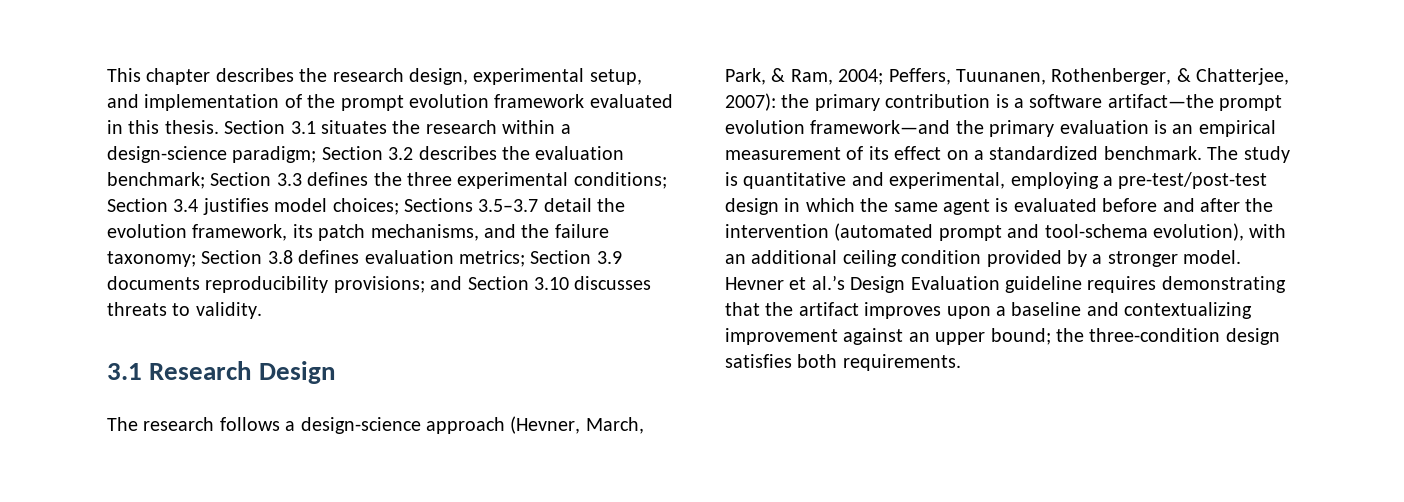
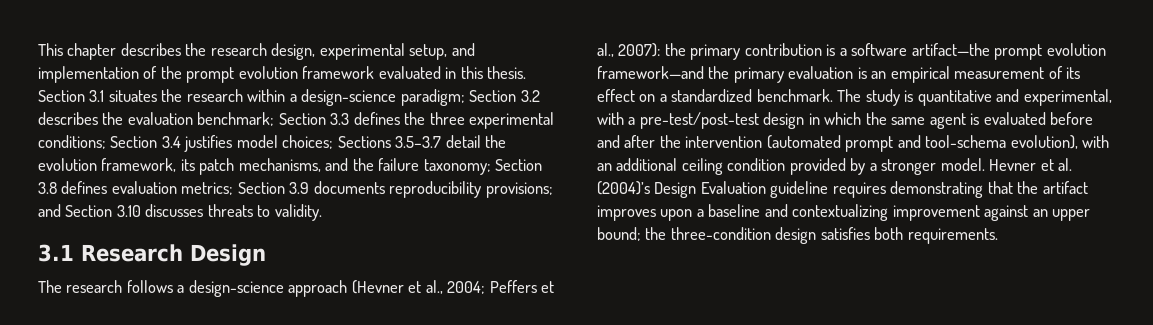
[510,416,644,434] [725,68,1290,85] (Hevner, March, Park, & Ram, 2004; Peffers, Tuunanen, Rothenberger, & Chatterjee, -> [351,280,555,294] [597,43,614,57] (Hevner et al., 2004; Peffers et al.,
[1010,172,1099,189] employing -> [597,112,624,125] with
[811,275,845,290] al.’s -> [1058,158,1073,171] [597,181,650,195] al. (2004)’s

